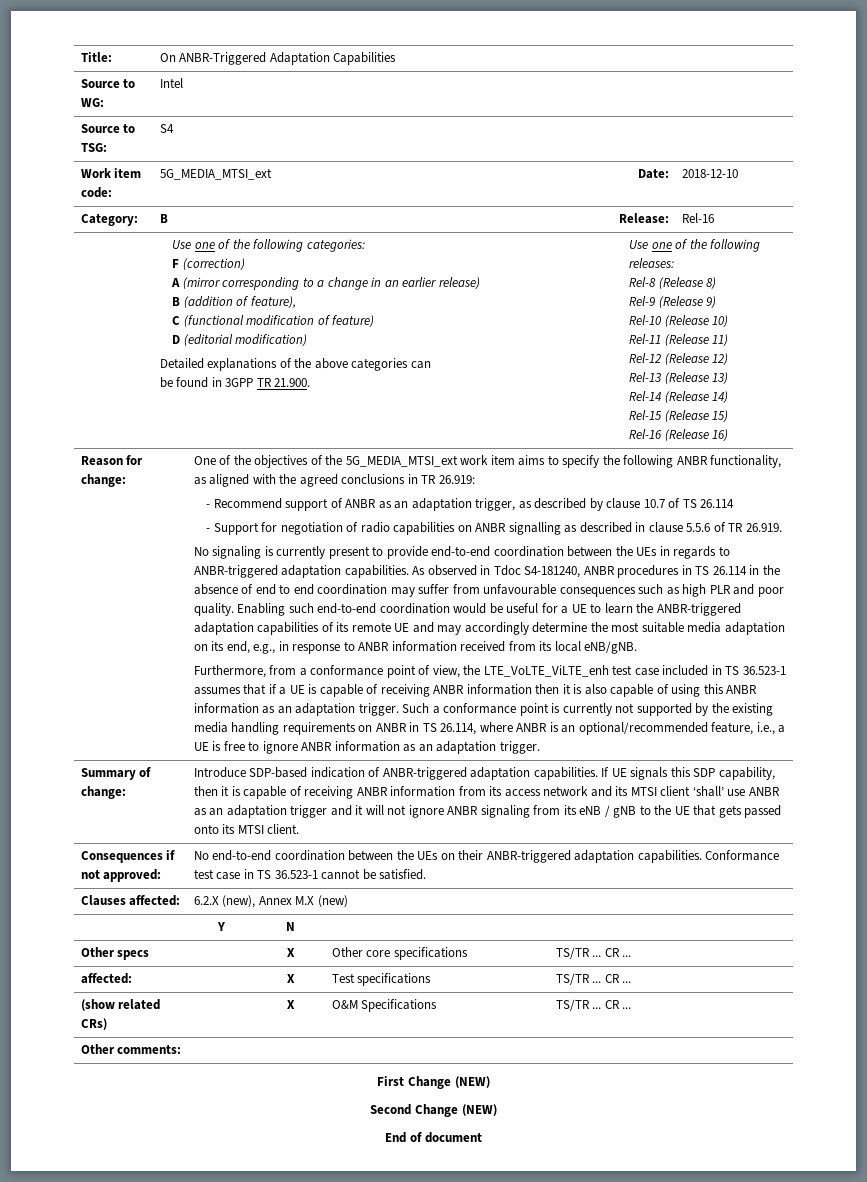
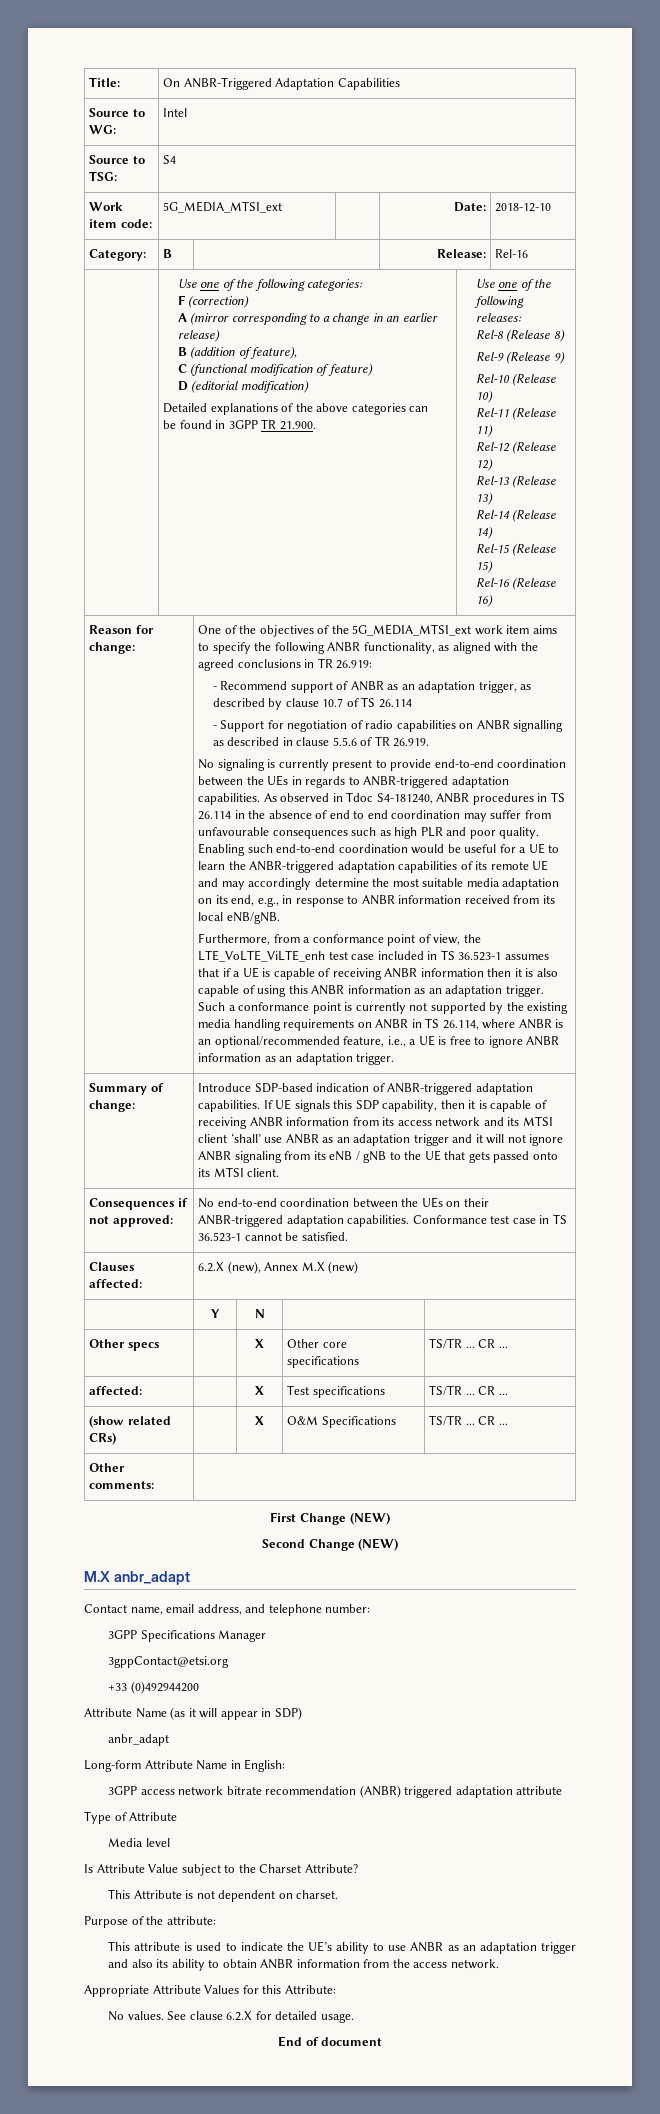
(497, 1110) none -> [84,1571,190,1585] [84,1604,371,1616] [108,1630,267,1642] [108,1656,230,1668] [108,1681,199,1694] [84,1707,302,1720] [108,1734,170,1746] [84,1759,286,1772] [108,1785,563,1798] [84,1811,178,1824] [108,1838,170,1847] [84,1864,358,1876] [108,1889,339,1902] [84,1916,216,1928] [108,1941,577,1954] [108,1959,499,1971] [84,1985,336,1997] [108,2011,354,2023] // M.X anbr_adapt // Contact name, email address, and telephone number: // 3GPP Specifications Manager // 3gppContact@etsi.org // +33 (0)492944200 // Attribute Name (as it will appear in SDP) // anbr_adapt // Long-form Attribute Name in English: // 3GPP access network bitrate recommendation (ANBR) triggered adaptation attribute // Type of Attribute // Media level // Is Attribute Value subject to the Charset Attribute? // This Attribute is not dependent on charset. // Purpose of the attribute: // This attribute is used to indicate the UE’s ability to use ANBR as an adaptation trigger and also its ability to obtain ANBR information from the access network. // Appropriate Attribute Values for this Attribute: // No values. See clause 6.2.X for detailed usage.

